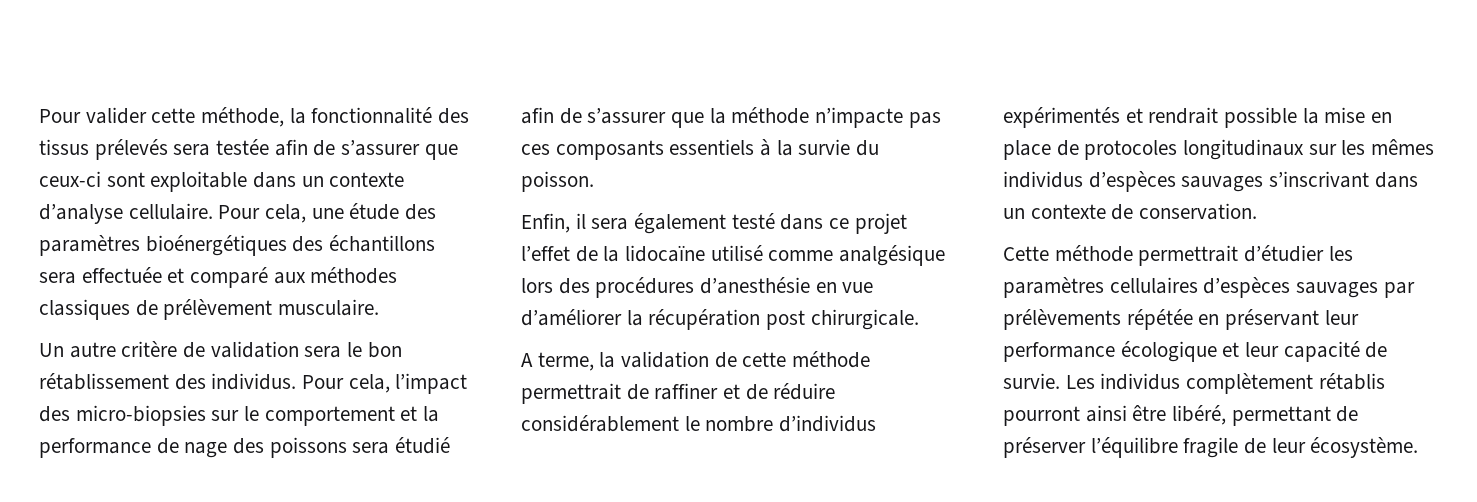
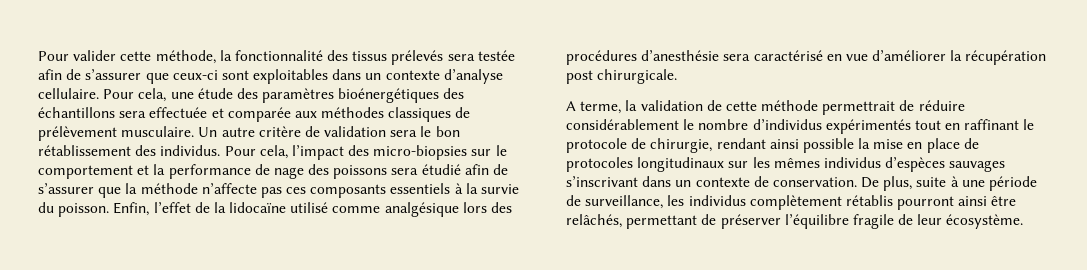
[150,171,248,192] exploitable -> [253,69,329,84] exploitables
[190,267,269,288] comparé -> [227,107,291,122] comparée
(380, 307) // -> (195, 131) none
[815,107,904,128] n’impacte -> [201,183,257,194] n’affecte
[521,213,907,234] // Enfin, il sera également testé dans ce projet -> [113,202,150,216] Enfin,
(811, 285) none -> [723,50,823,61] sera caractérisé
[654,383,768,400] raffiner et de -> (915, 105) none
[1125,107,1219,124] et rendrait -> [914,119,1035,130] [566,138,799,153] tout en raffinant le protocole de chirurgie, rendant ainsi
[1003,245,1353,266] [1003,277,1415,298] [1003,309,1359,330] [1003,341,1388,362] [1003,373,1095,389] // Cette méthode permettrait d’étudier les paramètres cellulaires d’espèces sauvages par prélèvements répétée en préservant leur performance écologique et leur capacité de survie. Les -> [861,176,1038,191] [566,195,685,209] De plus, suite à une période de surveillance, les
[1172,405,1227,425] libéré, -> [566,214,622,228] relâchés,

